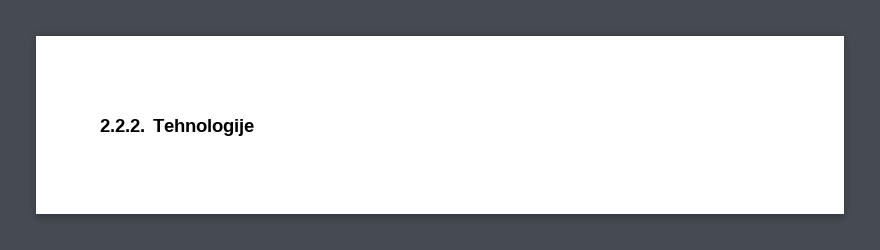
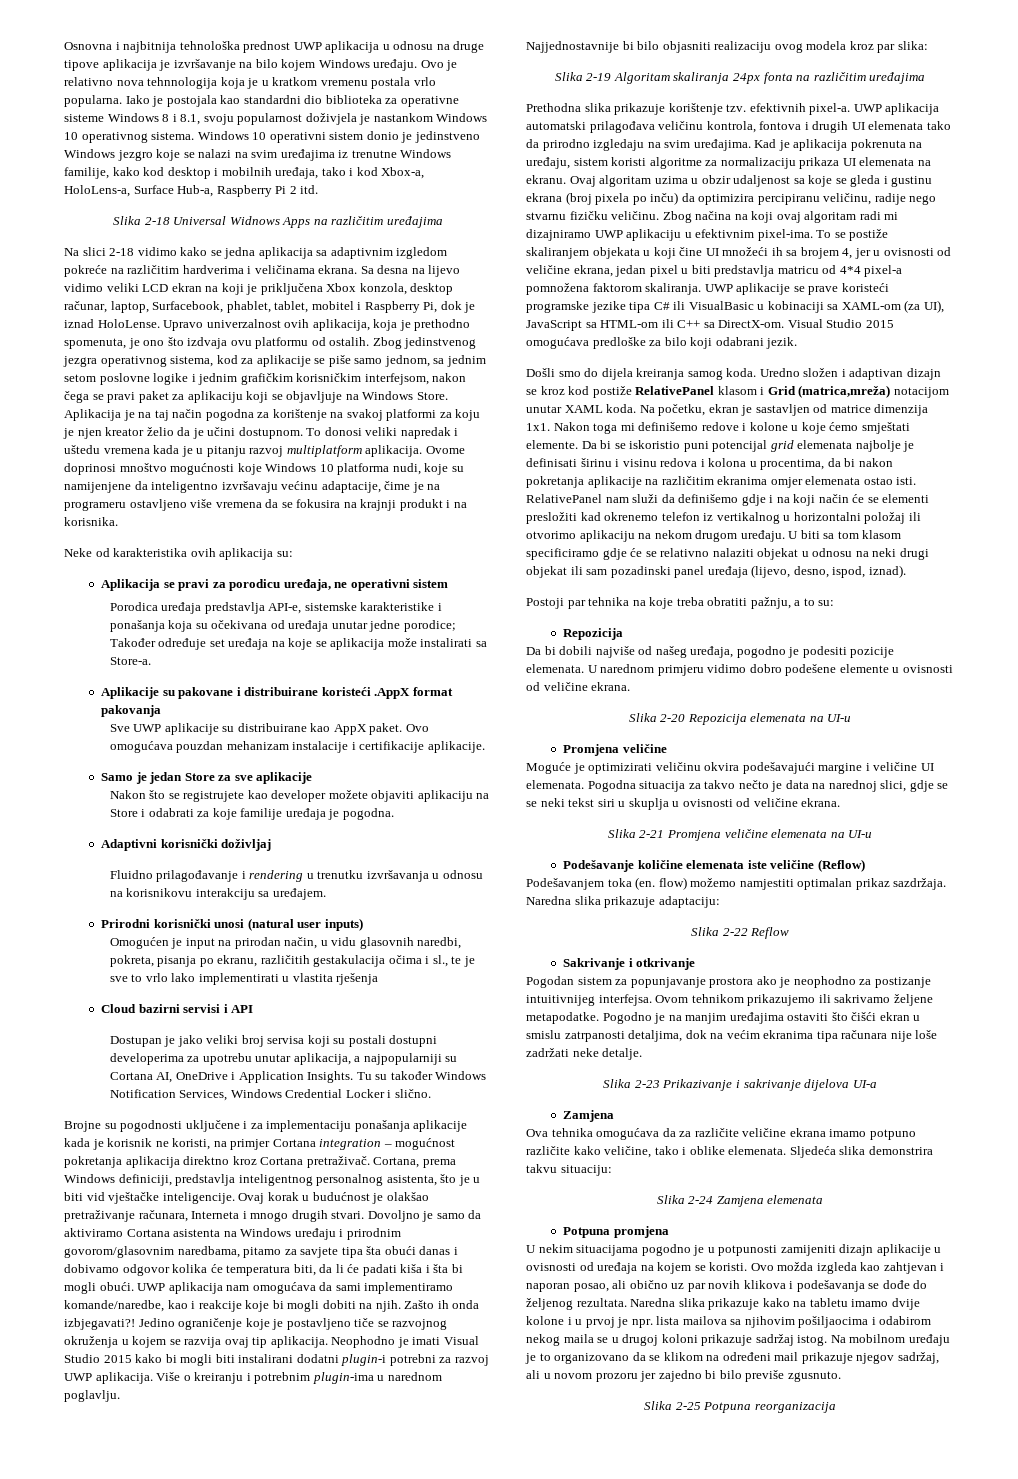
[100,119,254,136] 2.2.2. Tehnologije -> [64,41,485,53] [64,59,458,71] [64,77,436,89] [64,95,459,107] [64,113,488,125] [64,131,480,143] [64,149,452,161] [64,167,425,179] [64,185,319,197] [113,216,443,228] [64,247,448,259] [64,265,461,277] [64,283,454,295] [64,301,476,313] [64,319,471,331] [64,337,477,349] [63,355,486,367] [64,373,467,385] [64,391,448,403] [64,409,481,421] [63,427,459,439] [64,445,465,457] [64,463,464,475] [64,481,441,493] [64,499,467,511] [64,517,118,526] [64,548,293,560] [101,579,449,591] [109,602,442,614] [109,620,456,632] [109,638,487,650] [109,657,151,665] [101,687,453,699] [101,705,162,717] [109,723,429,735] [109,741,485,753] [101,772,313,784] [109,790,490,802] [109,808,394,820] [101,839,272,851] [109,870,483,882] [109,888,326,900] [101,918,363,931] [109,937,462,949] [109,955,475,967] [109,973,379,985] [101,1004,254,1013] [109,1035,438,1047] [109,1053,458,1065] [109,1071,487,1083] [109,1089,431,1101] [64,1120,468,1132] [64,1138,456,1150] [64,1156,456,1168] [64,1174,481,1186] [64,1192,429,1204] [64,1210,482,1222] [64,1228,401,1240] [64,1246,458,1258] [64,1264,463,1276] [64,1282,454,1294] [64,1300,480,1312] [64,1318,448,1330] [64,1336,479,1348] [64,1354,489,1366] [64,1372,442,1384] [64,1390,120,1402] [526,41,928,53] [554,72,926,84] [526,103,940,115] [526,121,951,133] [526,139,923,151] [526,157,931,169] [526,175,933,187] [526,192,937,205] [526,211,899,223] [526,229,889,241] [526,247,952,259] [526,265,903,277] [526,283,889,295] [526,300,944,313] [526,319,894,331] [526,337,798,349] [526,368,941,380] [526,385,949,398] [526,404,929,416] [526,422,910,434] [526,440,915,452] [526,458,893,470] [526,476,917,488] [526,494,930,506] [526,512,921,524] [526,530,902,542] [526,548,929,560] [526,565,906,578] [526,597,835,609] [563,628,624,640] [526,646,895,658] [526,664,953,676] [526,682,631,691] [628,713,852,725] [563,744,667,756] [526,762,934,774] [526,780,949,792] [526,798,841,810] [607,829,873,841] [563,859,865,872] [526,877,947,890] [526,896,720,908] [690,927,790,939] [563,958,696,970] [526,976,931,988] [526,994,933,1006] [526,1012,921,1024] [526,1030,938,1042] [526,1048,643,1060] [603,1079,877,1091] [563,1110,615,1122] [526,1128,916,1140] [526,1146,933,1158] [526,1164,612,1176] [656,1195,824,1207] [563,1226,669,1238] [526,1244,942,1256] [526,1262,945,1274] [526,1280,928,1292] [526,1298,920,1310] [526,1316,932,1328] [526,1334,950,1346] [525,1352,939,1364] [526,1370,841,1382] [644,1401,836,1413] Osnovna i najbitnija tehnološka prednost UWP aplikacija u odnosu na druge tipove aplikacija je izvršavanje na bilo kojem Windows uređaju. Ovo je relativno nova tehnnologija koja je u kratkom vremenu postala vrlo popularna. Iako je postojala kao standardni dio biblioteka za operativne sisteme Windows 8 i 8.1, svoju popularnost doživjela je nastankom Windows 10 operativnog sistema. Windows 10 operativni sistem donio je jedinstveno Windows jezgro koje se nalazi na svim uređajima iz trenutne Windows familije, kako kod desktop i mobilnih uređaja, tako i kod Xbox-a, HoloLens-a, Surface Hub-a, Raspberry Pi 2 itd. // Slika 2-18 Universal Widnows Apps na različitim uređajima // Na slici 2-18 vidimo kako se jedna aplikacija sa adaptivnim izgledom pokreće na različitim hardverima i veličinama ekrana. Sa desna na lijevo vidimo veliki LCD ekran na koji je priključena Xbox konzola, desktop računar, laptop, Surfacebook, phablet, tablet, mobitel i Raspberry Pi, dok je iznad HoloLense. Upravo univerzalnost ovih aplikacija, koja je prethodno spomenuta, je ono što izdvaja ovu platformu od ostalih. Zbog jedinstvenog jezgra operativnog sistema, kod za aplikacije se piše samo jednom, sa jednim setom poslovne logike i jednim grafičkim korisničkim interfejsom, nakon čega se pravi paket za aplikaciju koji se objavljuje na Windows Store. Aplikacija je na taj način pogodna za korištenje na svakoj platformi za koju je njen kreator želio da je učini dostupnom. To donosi veliki napredak i uštedu vremena kada je u pitanju razvoj multiplatform aplikacija. Ovome doprinosi mnoštvo mogućnosti koje Windows 10 platforma nudi, koje su namijenjene da inteligentno izvršavaju većinu adaptacije, čime je na programeru ostavljeno više vremena da se fokusira na krajnji produkt i na korisnika. // Neke od karakteristika ovih aplikacija su: // Aplikacija se pravi za porodicu uređaja, ne operativni sistem // Porodica uređaja predstavlja API-e, sistemske karakteristike i ponašanja koja su očekivana od uređaja unutar jedne porodice; Također određuje set uređaja na koje se aplikacija može instalirati sa Store-a. // Aplikacije su pakovane i distribuirane koristeći .AppX format pakovanja // Sve UWP aplikacije su distribuirane kao AppX paket. Ovo omogućava pouzdan mehanizam instalacije i certifikacije aplikacije. // Samo je jedan Store za sve aplikacije // Nakon što se registrujete kao developer možete objaviti aplikaciju na Store i odabrati za koje familije uređaja je pogodna. // Adaptivni korisnički doživljaj // Fluidno prilagođavanje i rendering u trenutku izvršavanja u odnosu na korisnikovu interakciju sa uređajem. // Prirodni korisnički unosi (natural user inputs) // Omogućen je input na prirodan način, u vidu glasovnih naredbi, pokreta, pisanja po ekranu, različitih gestakulacija očima i sl., te je sve to vrlo lako implementirati u vlastita rješenja // Cloud bazirni servisi i API // Dostupan je jako veliki broj servisa koji su postali dostupni developerima za upotrebu unutar aplikacija, a najpopularniji su Cortana AI, OneDrive i Application Insights. Tu su također Windows Notification Services, Windows Credential Locker i slično. // Brojne su pogodnosti uključene i za implementaciju ponašanja aplikacije kada je korisnik ne koristi, na primjer Cortana integration – mogućnost pokretanja aplikacija direktno kroz Cortana pretraživač. Cortana, prema Windows definiciji, predstavlja inteligentnog personalnog asistenta, što je u biti vid vještačke inteligencije. Ovaj korak u budućnost je olakšao pretraživanje računara, Interneta i mnogo drugih stvari. Dovoljno je samo da aktiviramo Cortana asistenta na Windows uređaju i prirodnim govorom/glasovnim naredbama, pitamo za savjete tipa šta obući danas i dobivamo odgovor kolika će temperatura biti, da li će padati kiša i šta bi mogli obući. UWP aplikacija nam omogućava da sami implementiramo komande/naredbe, kao i reakcije koje bi mogli dobiti na njih. Zašto ih onda izbjegavati?! Jedino ograničenje koje je postavljeno tiče se razvojnog okruženja u kojem se razvija ovaj tip aplikacija. Neophodno je imati Visual Studio 2015 kako bi mogli biti instalirani dodatni plugin-i potrebni za razvoj UWP aplikacija. Više o kreiranju i potrebnim plugin-ima u narednom poglavlju. // Najjednostavnije bi bilo objasniti realizaciju ovog modela kroz par slika: // Slika 2-19 Algoritam skaliranja 24px fonta na različitim uređajima // Prethodna slika prikazuje korištenje tzv. efektivnih pixel-a. UWP aplikacija automatski prilagođava veličinu kontrola, fontova i drugih UI elemenata tako da prirodno izgledaju na svim uređajima. Kad je aplikacija pokrenuta na uređaju, sistem koristi algoritme za normalizaciju prikaza UI elemenata na ekranu. Ovaj algoritam uzima u obzir udaljenost sa koje se gleda i gustinu ekrana (broj pixela po inču) da optimizira percipiranu veličinu, radije nego stvarnu fizičku veličinu. Zbog načina na koji ovaj algoritam radi mi dizajniramo UWP aplikaciju u efektivnim pixel-ima. To se postiže skaliranjem objekata u koji čine UI množeći ih sa brojem 4, jer u ovisnosti od veličine ekrana, jedan pixel u biti predstavlja matricu od 4*4 pixel-a pomnožena faktorom skaliranja. UWP aplikacije se prave koristeći programske jezike tipa C# ili VisualBasic u kobinaciji sa XAML-om (za UI), JavaScript sa HTML-om ili C++ sa DirectX-om. Visual Studio 2015 omogućava predloške za bilo koji odabrani jezik. // Došli smo do dijela kreiranja samog koda. Uredno složen i adaptivan dizajn se kroz kod postiže RelativePanel klasom i Grid (matrica,mreža) notacijom unutar XAML koda. Na početku, ekran je sastavljen od matrice dimenzija 1x1. Nakon toga mi definišemo redove i kolone u koje ćemo smještati elemente. Da bi se iskoristio puni potencijal grid elemenata najbolje je definisati širinu i visinu redova i kolona u procentima, da bi nakon pokretanja aplikacije na različitim ekranima omjer elemenata ostao isti. RelativePanel nam služi da definišemo gdje i na koji način će se elementi presložiti kad okrenemo telefon iz vertikalnog u horizontalni položaj ili otvorimo aplikaciju na nekom drugom uređaju. U biti sa tom klasom specificiramo gdje će se relativno nalaziti objekat u odnosu na neki drugi objekat ili sam pozadinski panel uređaja (lijevo, desno, ispod, iznad). // Postoji par tehnika na koje treba obratiti pažnju, a to su: // Repozicija // Da bi dobili najviše od našeg uređaja, pogodno je podesiti pozicije elemenata. U narednom primjeru vidimo dobro podešene elemente u ovisnosti od veličine ekrana. // Slika 2-20 Repozicija elemenata na UI-u // Promjena veličine // Moguće je optimizirati veličinu okvira podešavajući margine i veličine UI elemenata. Pogodna situacija za takvo nečto je data na narednoj slici, gdje se se neki tekst siri u skuplja u ovisnosti od veličine ekrana. // Slika 2-21 Promjena veličine elemenata na UI-u // Podešavanje količine elemenata iste veličine (Reflow) // Podešavanjem toka (en. flow) možemo namjestiti optimalan prikaz sazdržaja. Naredna slika prikazuje adaptaciju: // Slika 2-22 Reflow // Sakrivanje i otkrivanje // Pogodan sistem za popunjavanje prostora ako je neophodno za postizanje intuitivnijeg interfejsa. Ovom tehnikom prikazujemo ili sakrivamo željene metapodatke. Pogodno je na manjim uređajima ostaviti što čišći ekran u smislu zatrpanosti detaljima, dok na većim ekranima tipa računara nije loše zadržati neke detalje. // Slika 2-23 Prikazivanje i sakrivanje dijelova UI-a // Zamjena // Ova tehnika omogućava da za različite veličine ekrana imamo potpuno različite kako veličine, tako i oblike elemenata. Sljedeća slika demonstrira takvu situaciju: // Slika 2-24 Zamjena elemenata // Potpuna promjena // U nekim situacijama pogodno je u potpunosti zamijeniti dizajn aplikacije u ovisnosti od uređaja na kojem se koristi. Ovo možda izgleda kao zahtjevan i naporan posao, ali obično uz par novih klikova i podešavanja se dođe do željenog rezultata. Naredna slika prikazuje kako na tabletu imamo dvije kolone i u prvoj je npr. lista mailova sa njihovim pošiljaocima i odabirom nekog maila se u drugoj koloni prikazuje sadržaj istog. Na mobilnom uređaju je to organizovano da se klikom na određeni mail prikazuje njegov sadržaj, ali u novom prozoru jer zajedno bi bilo previše zgusnuto. // Slika 2-25 Potpuna reorganizacija

